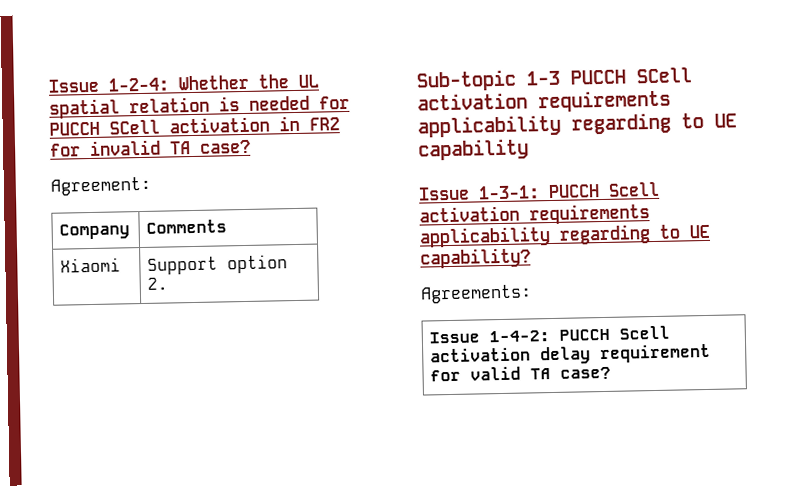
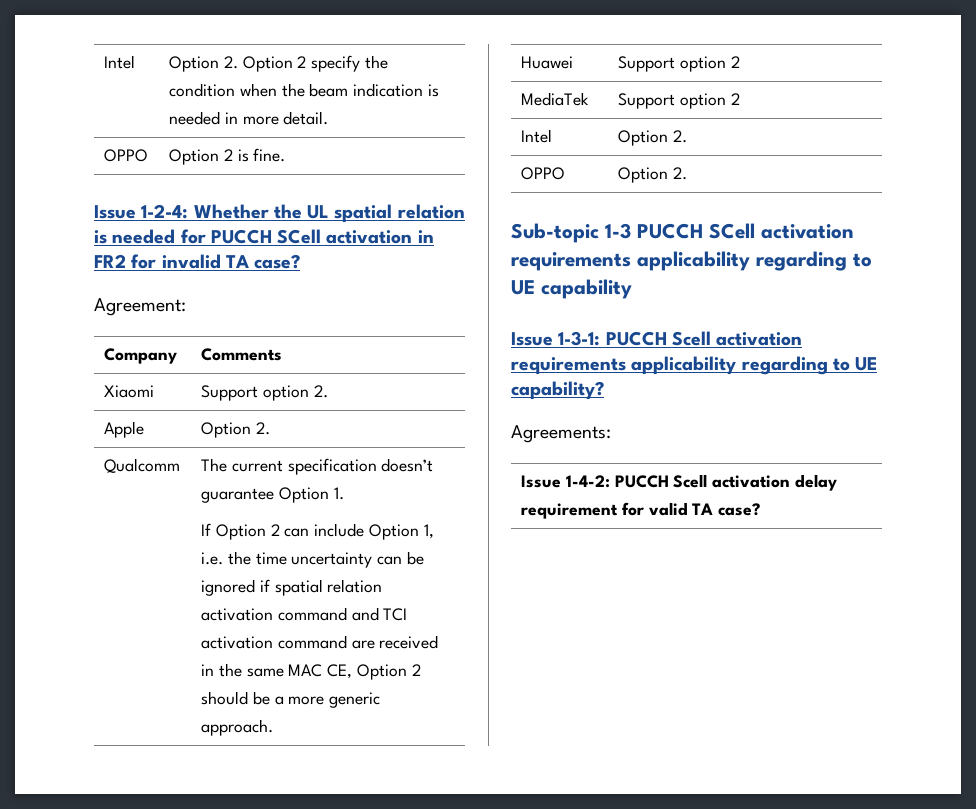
(48, 85) none -> [104,55,136,69] [169,55,388,72] [169,83,439,97] [169,111,329,125] [104,149,149,162] [169,148,286,165] Intel | Option 2. Option 2 specify the condition when the beam indication is needed in more detail. // OPPO | Option 2 is fine. //
(169, 283) none -> [104,421,145,438] [201,422,271,438] [104,458,181,473] [201,458,434,475] [201,487,344,503] [201,523,434,540] [201,551,424,568] [201,579,383,596] [201,607,408,621] [201,635,439,649] [201,663,421,680] [201,691,381,708] [201,719,274,736] [521,56,574,69] [618,56,740,72] [521,92,590,106] [618,93,740,109] [521,129,553,143] [618,130,688,146] [521,167,566,180] [618,167,688,183] // Apple | Option 2. // Qualcomm | The current specification doesn’t guarantee Option 1. // If Option 2 can include Option 1, i.e. the time uncertainty can be ignored if spatial relation activation command and TCI activation command are received in the same MAC CE, Option 2 should be a more generic approach. // Huawei | Support option 2 // MediaTek | Support option 2 // Intel | Option 2. // OPPO | Option 2.

